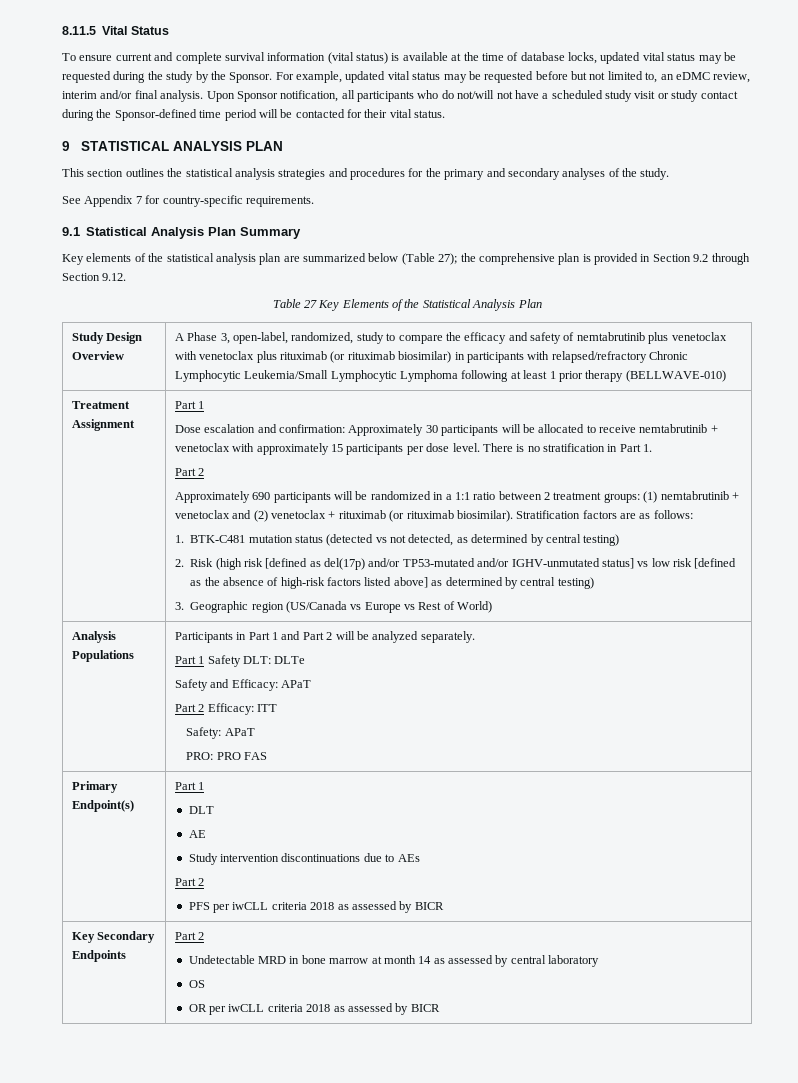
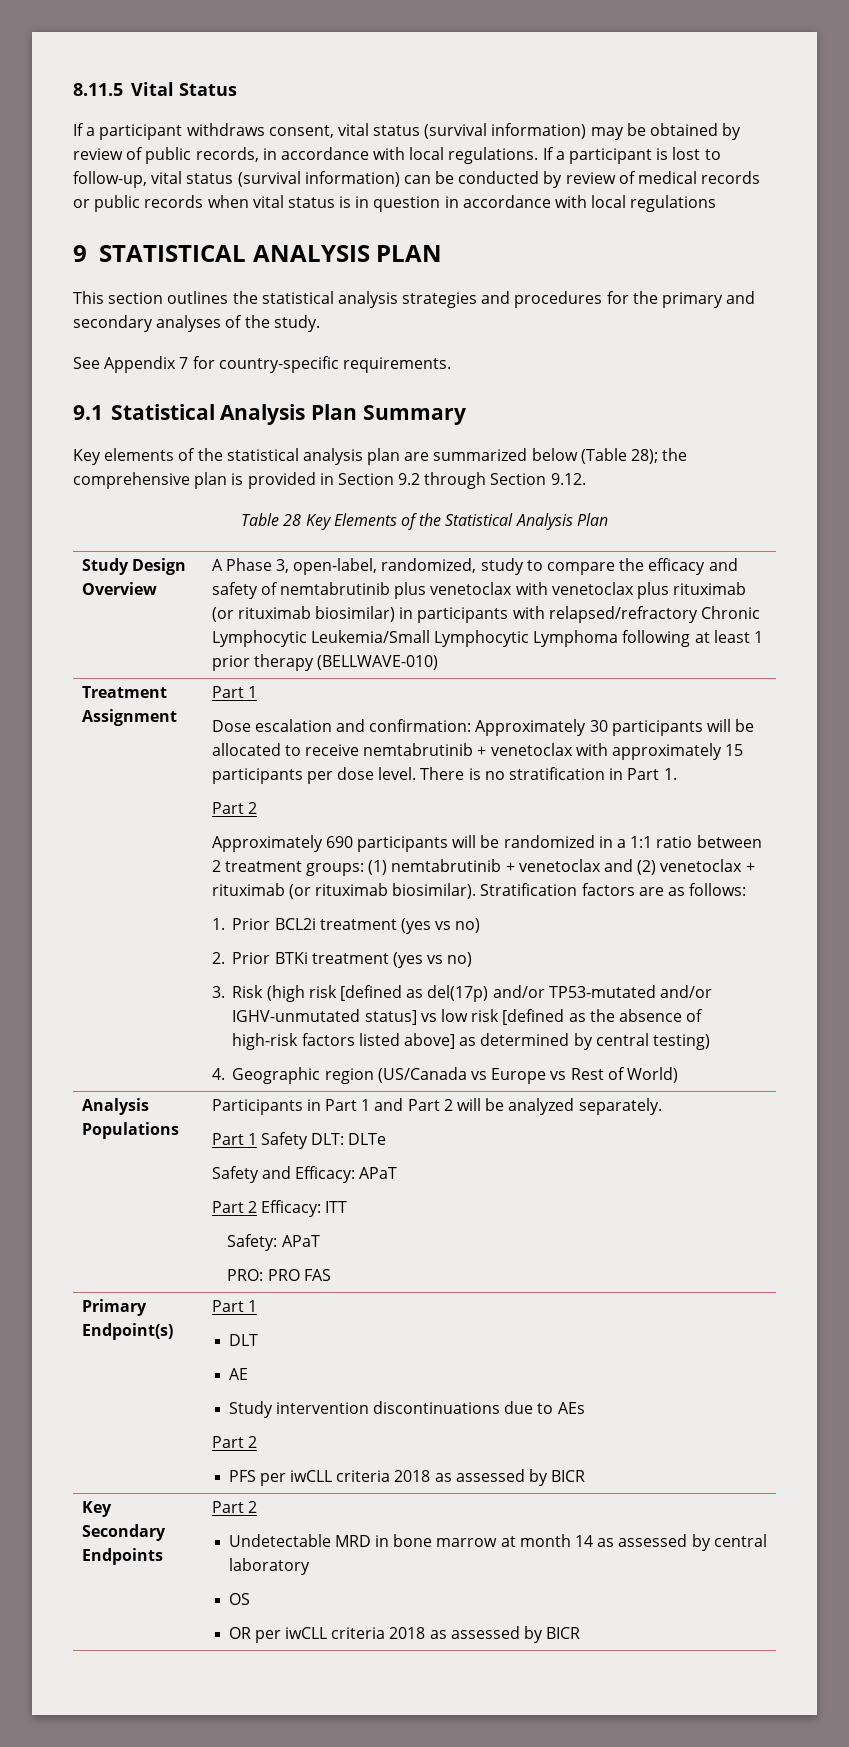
[62,52,736,64] [62,71,751,83] [62,90,738,102] [62,109,446,121] To ensure current and complete survival information (vital status) is available at the time of database locks, updated vital status may be requested during the study by the Sponsor. For example, updated vital status may be requested before but not limited to, an eDMC review, interim and/or final analysis. Upon Sponsor notification, all participants who do not/will not have a scheduled study visit or study contact during the Sponsor-defined time period will be contacted for their vital status. -> [73,123,742,140] [73,147,721,164] [73,171,761,188] [73,195,717,212] If a participant withdraws consent, vital status (survival information) may be obtained by review of public records, in accordance with local regulations. If a participant is lost to follow-up, vital status (survival information) can be conducted by review of medical records or public records when vital status is in question in accordance with local regulations
[438,253,458,265] 27); -> [631,449,659,464] 28);
[303,300,317,308] 27 -> [283,514,302,526] 28
[190,534,620,546] [174,559,184,567] BTK-C481 mutation status (detected vs not detected, as determined by central testing) // 2. -> [232,918,481,934] [211,952,473,968] [211,986,225,998] Prior BCL2i treatment (yes vs no) // 2. Prior BTKi treatment (yes vs no) // 3.
[174,602,184,610] 3. -> [211,1068,225,1080] 4.

